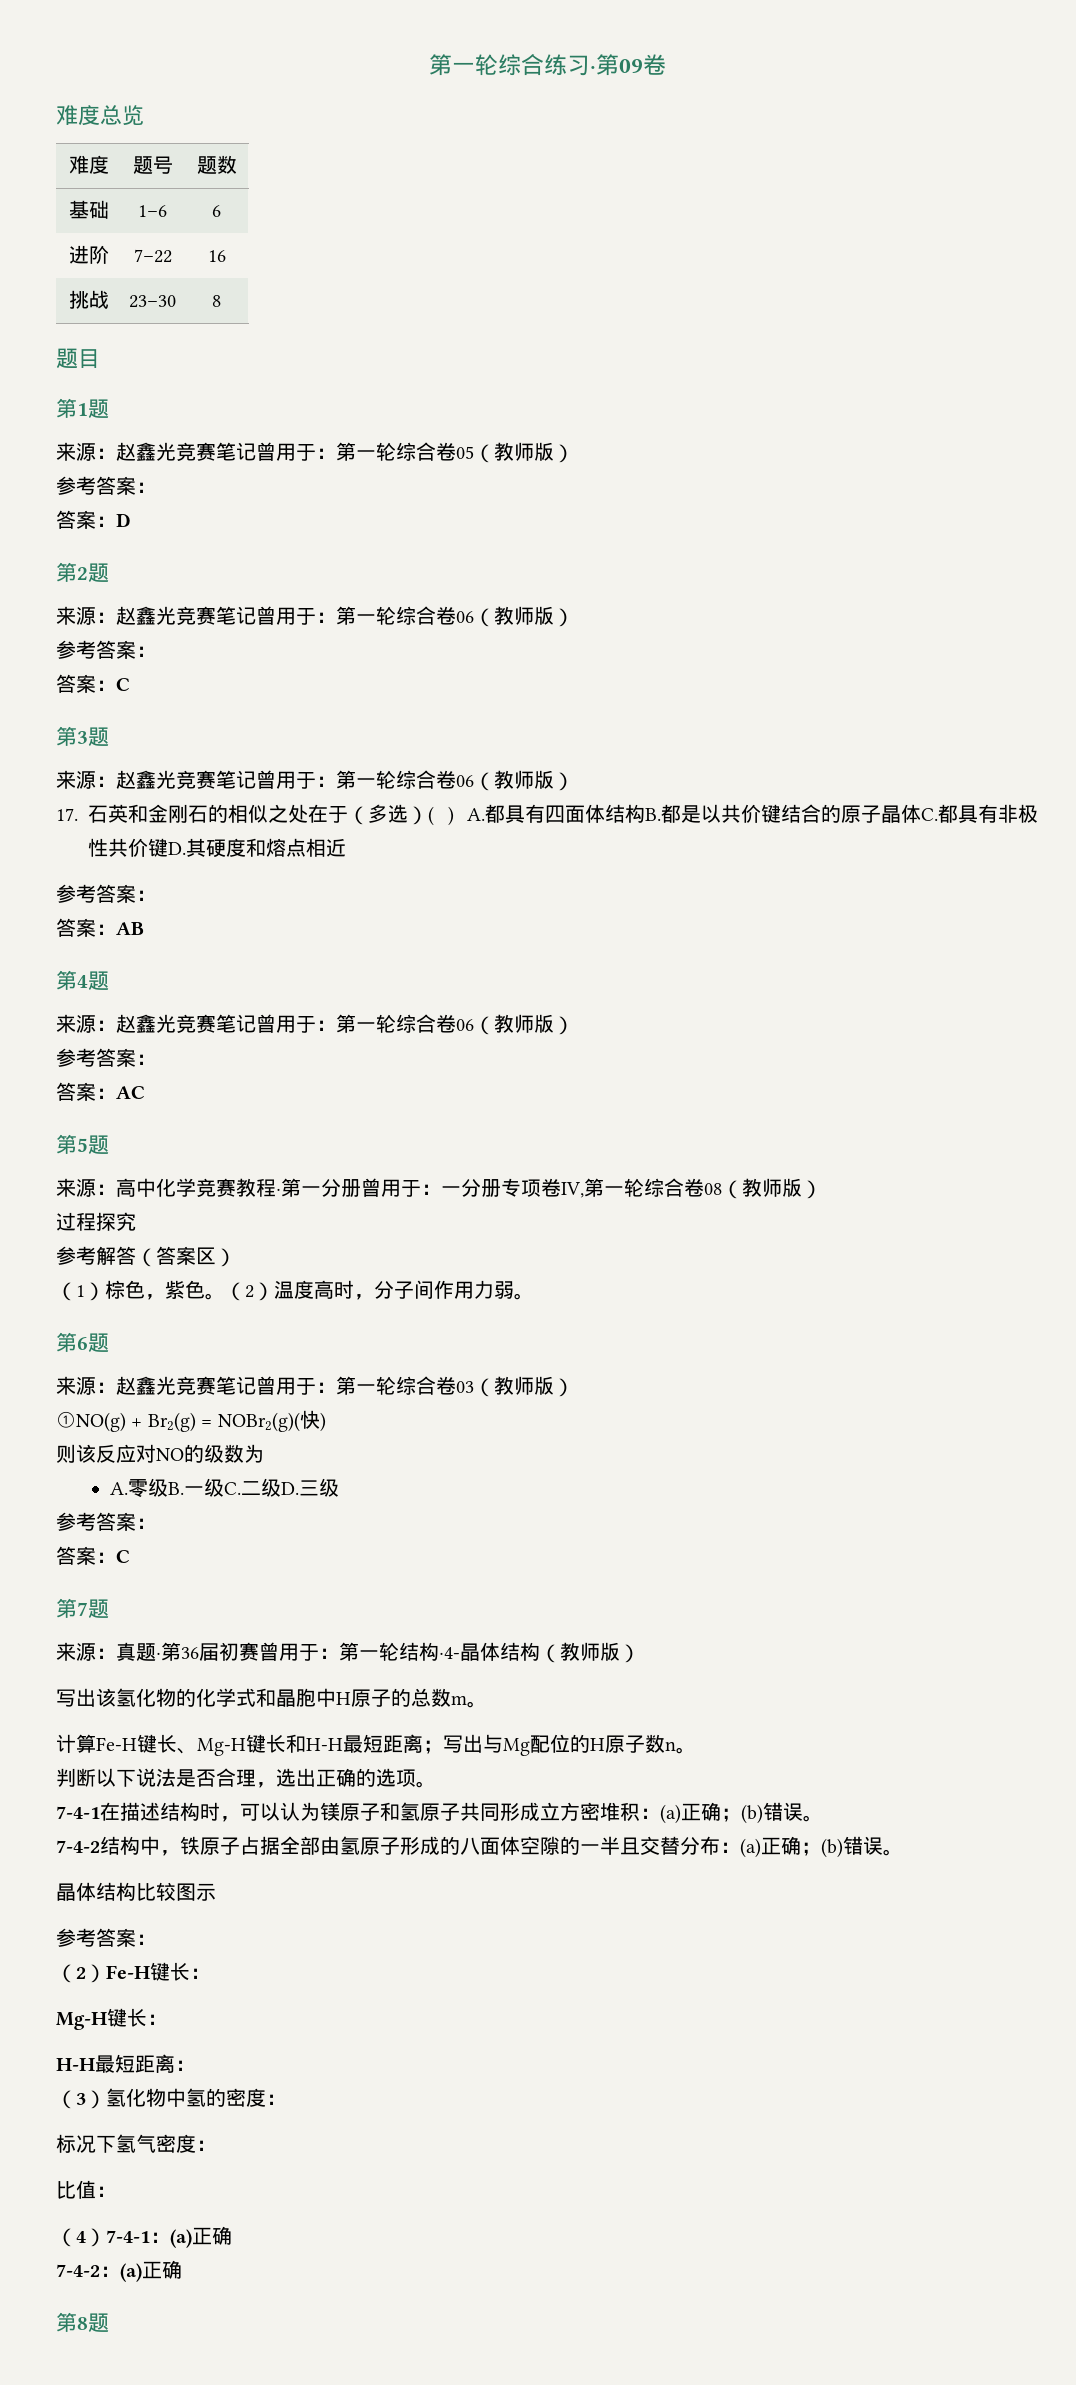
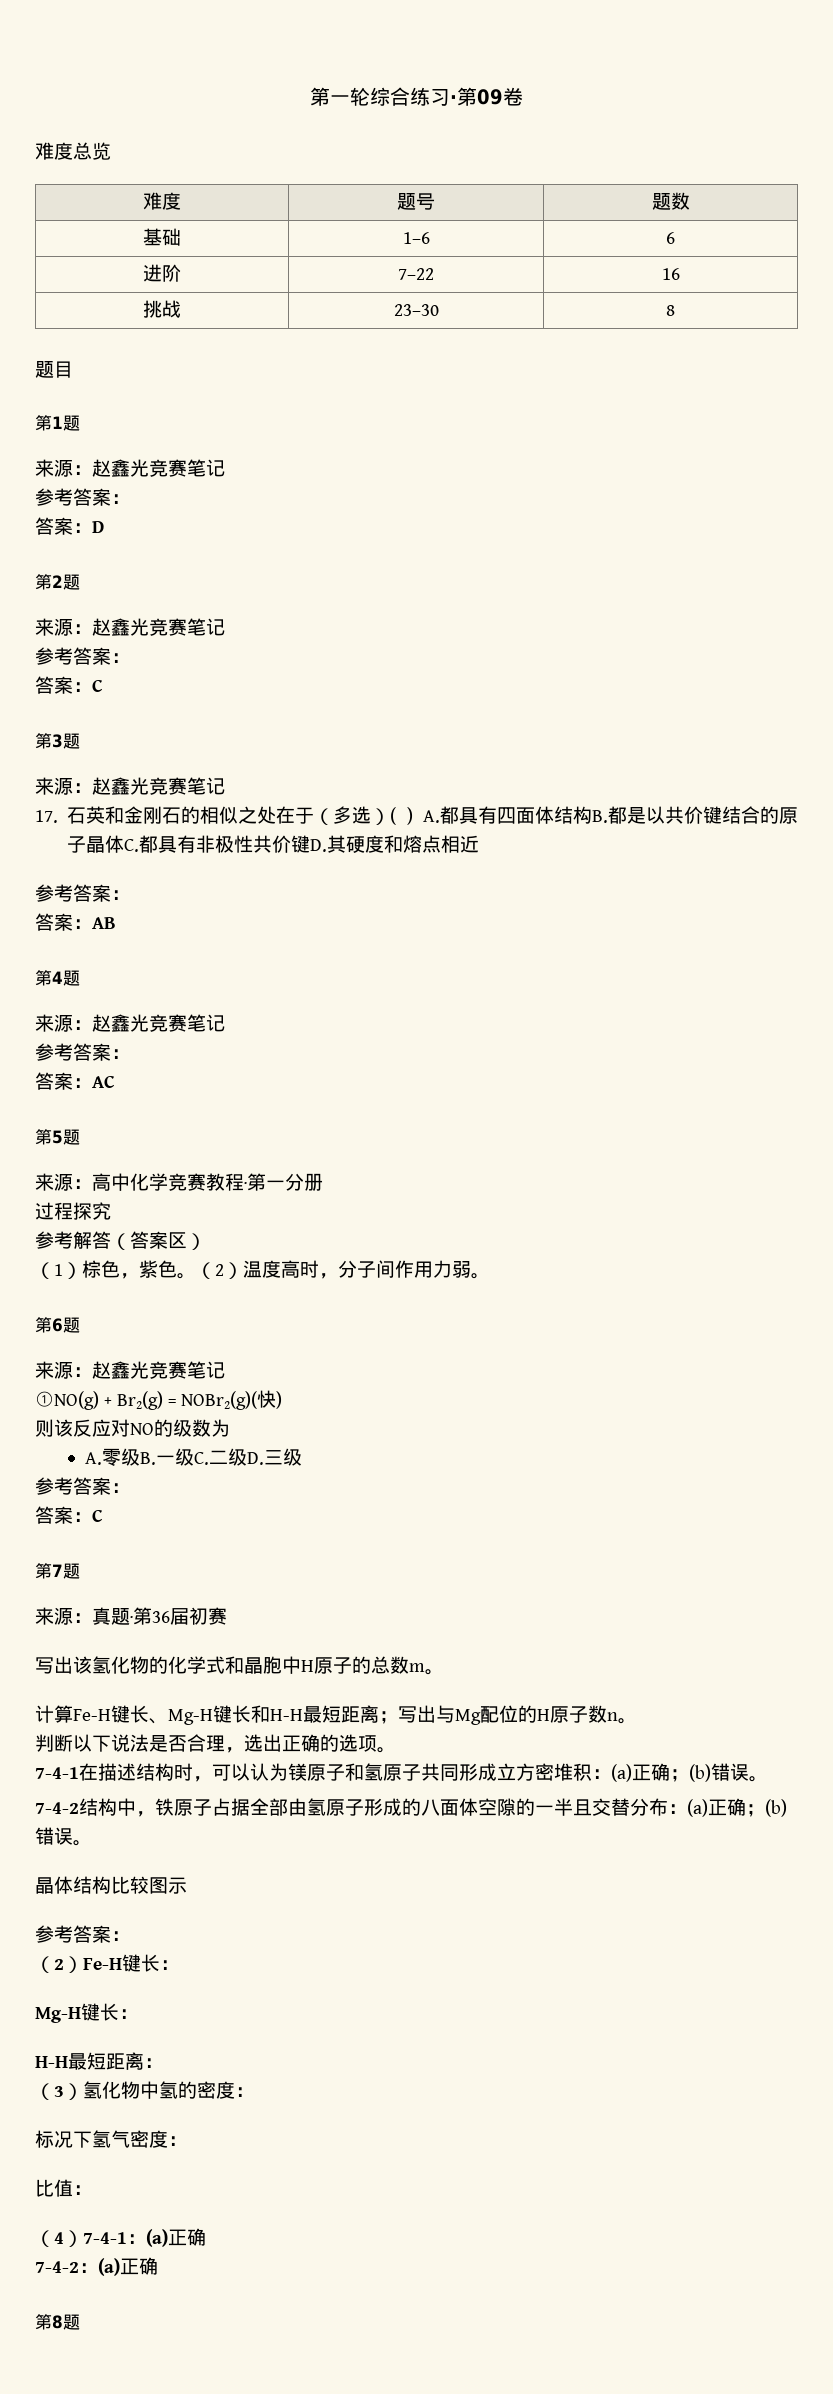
[256,442,574,463] 曾用于：第一轮综合卷05（教师版） -> (225, 468) none
[256,606,574,627] 曾用于：第一轮综合卷06（教师版） -> (225, 627) none
[256,770,574,791] 曾用于：第一轮综合卷06（教师版） -> (225, 786) none
[256,1014,574,1035] 曾用于：第一轮综合卷06（教师版） -> (225, 1023) none
[361,1178,822,1199] 曾用于：一分册专项卷IV,第一轮综合卷08（教师版） -> (323, 1182) none
[256,1376,574,1397] 曾用于：第一轮综合卷03（教师版） -> (225, 1370) none
[259,1642,640,1663] 曾用于：第一轮结构·4-晶体结构（教师版） -> (227, 1616) none

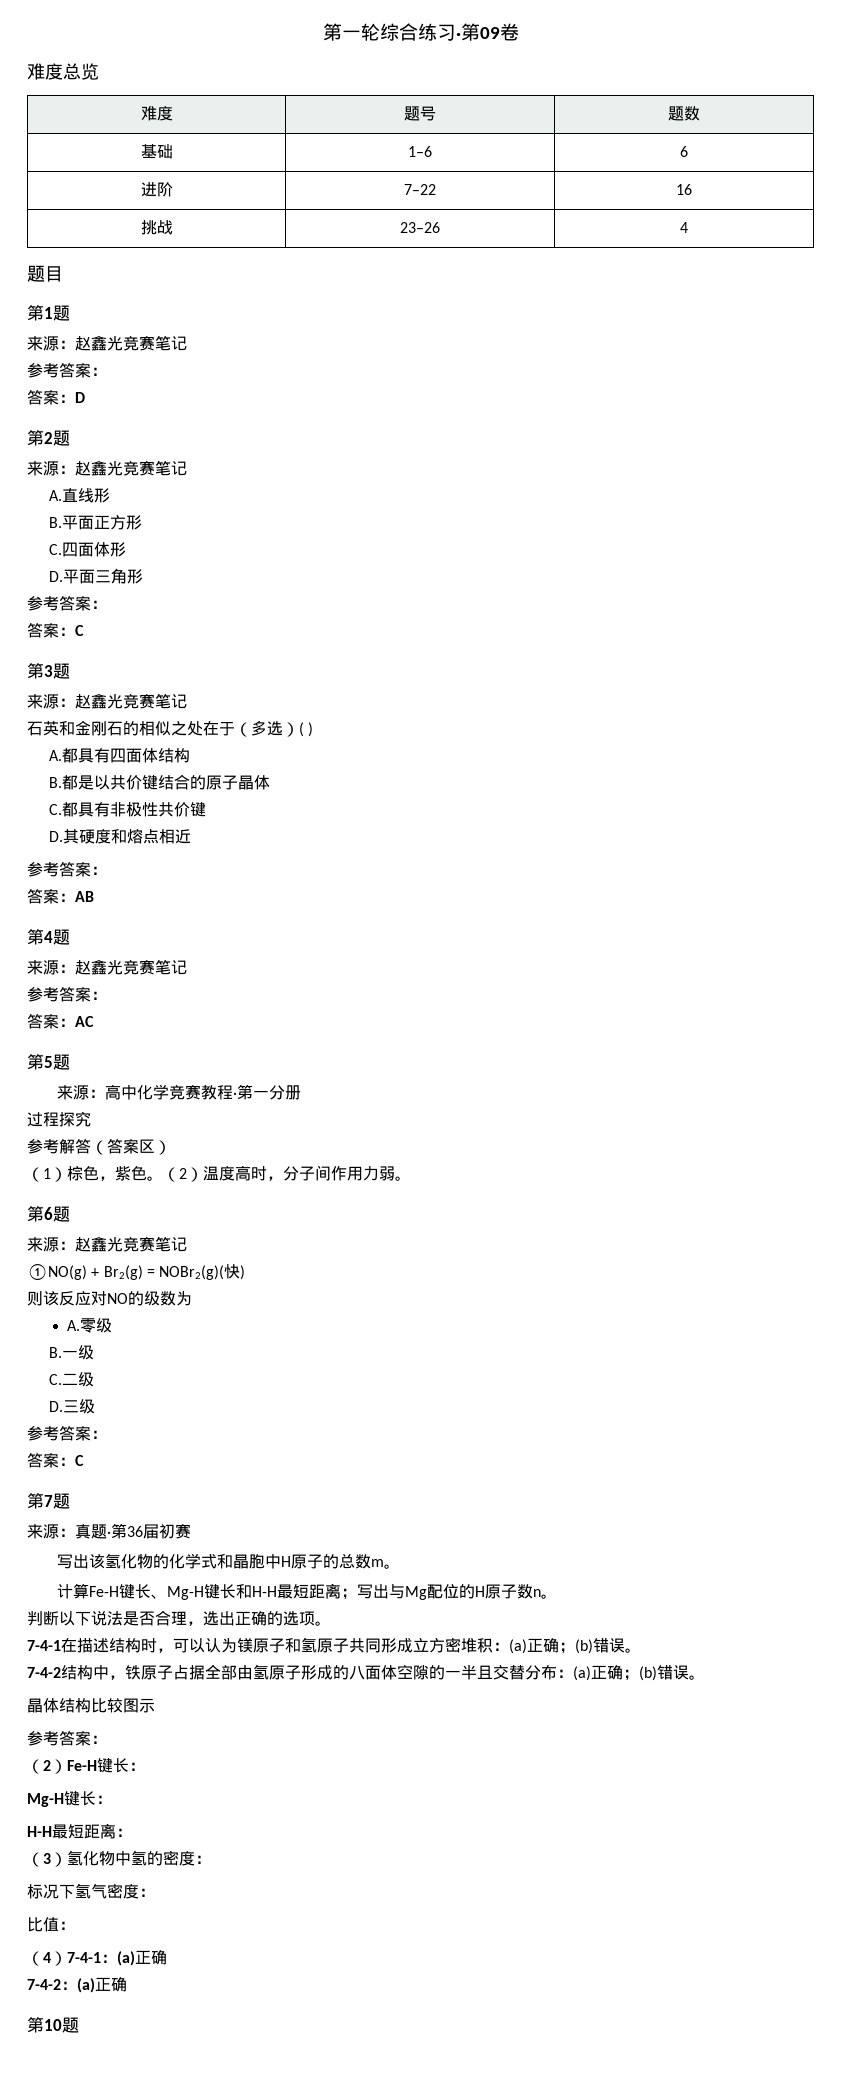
[393,304,439,316] [666,305,675,316] 23–30 | 8 -> [400,222,440,233] [680,222,688,233] 23–26 | 4
(225, 627) none -> [49,488,111,503] [49,515,143,530] [49,542,127,557] [49,568,144,584] // A.直线形 // B.平面正方形 // C.四面体形 // D.平面三角形
[35,810,58,823] 17. -> (187, 701) none
(413, 816) none -> (314, 729) //
(592, 815) none -> (191, 755) //
(125, 844) none -> (271, 782) //
(311, 844) none -> (207, 809) //
(141, 1457) none -> (112, 1325) //
(195, 1457) none -> (95, 1352) //
(248, 1457) none -> (95, 1379) //
[52,2315,63,2329] 8 -> [44,2019,62,2031] 10

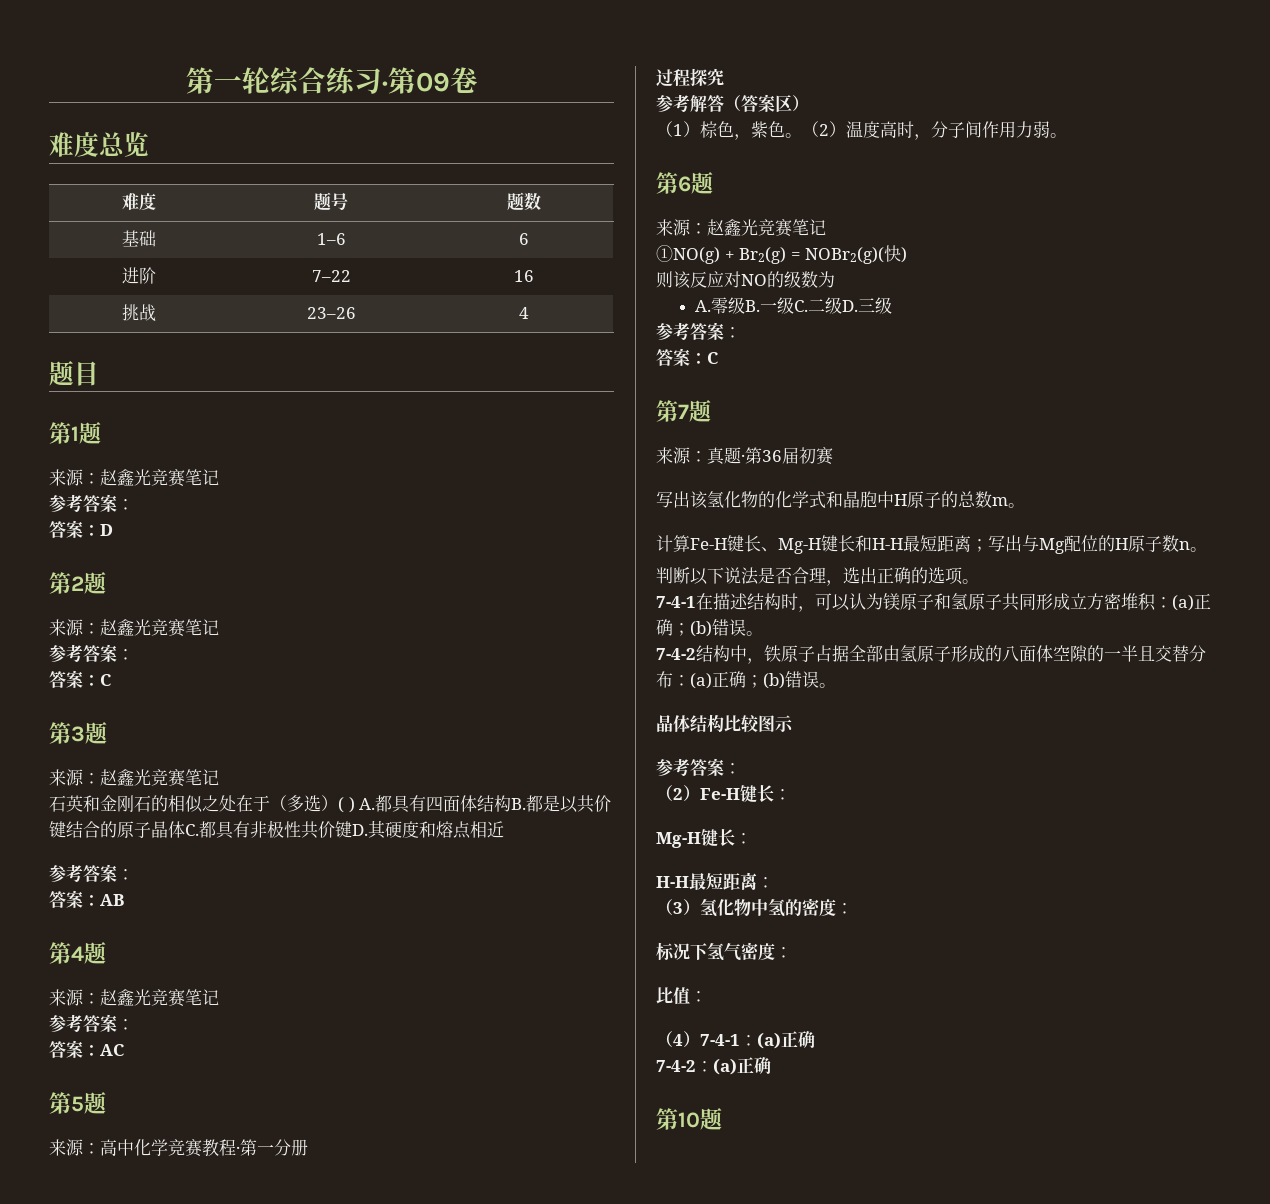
[49,488,111,503] [49,515,143,530] [49,542,127,557] [49,568,144,584] // A.直线形 // B.平面正方形 // C.四面体形 // D.平面三角形 -> (219, 627) none
(314, 729) // -> (355, 805) none
(191, 755) // -> (512, 803) none
(271, 782) // -> (185, 829) none
(207, 809) // -> (352, 829) none
(112, 1325) // -> (745, 305) none
(95, 1352) // -> (794, 305) none
(95, 1379) // -> (842, 305) none

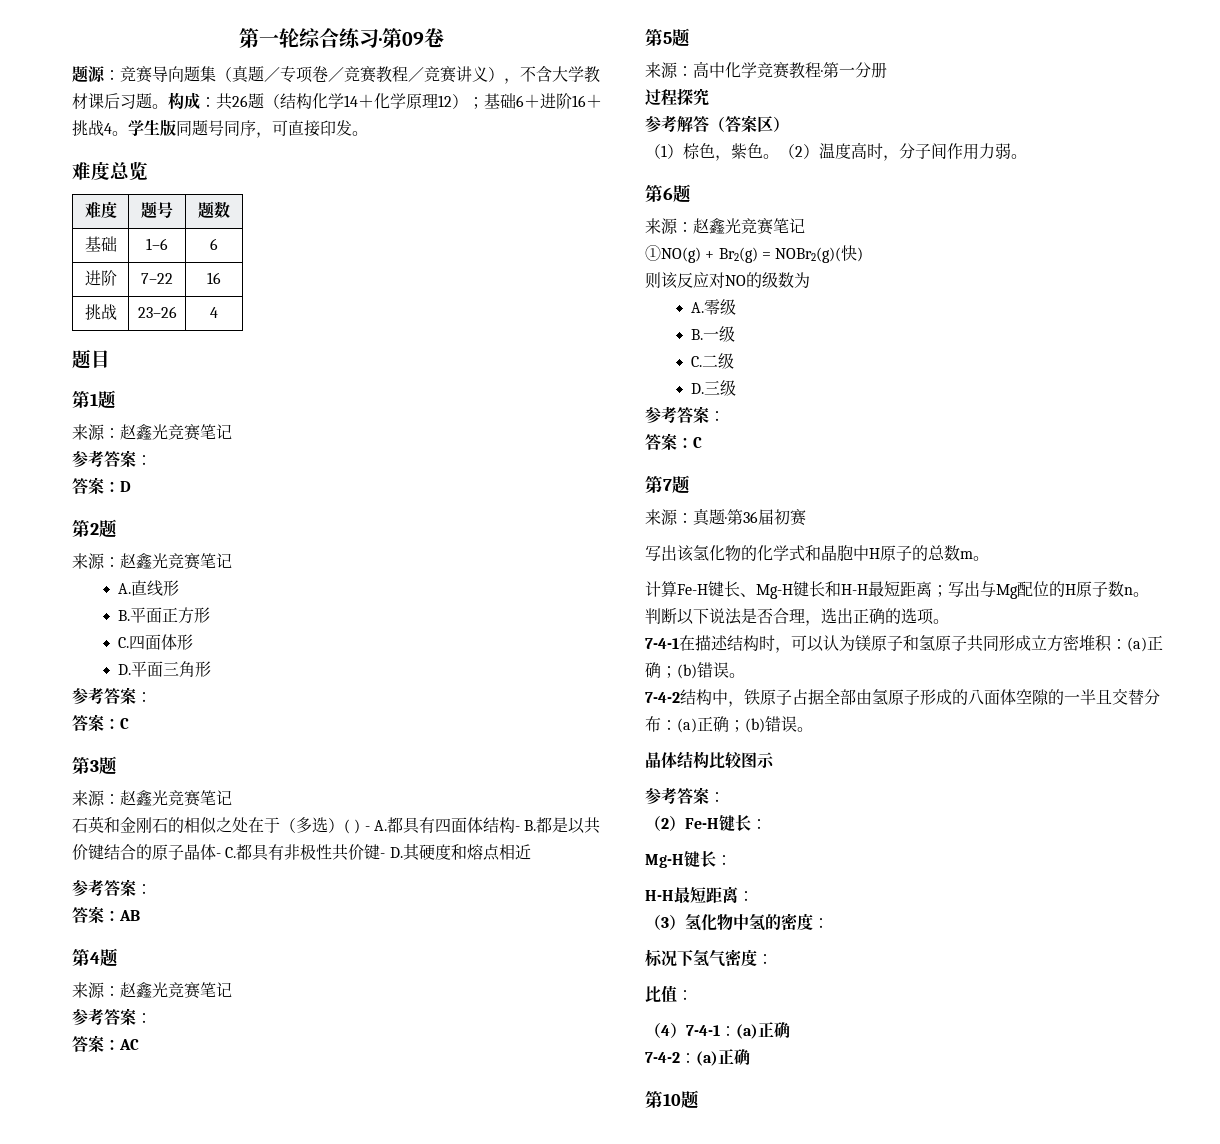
(478, 80) none -> [72,65,600,84] [72,92,602,110] [72,119,368,138] // 题源：竞赛导向题集（真题／专项卷／竞赛教程／竞赛讲义），不含大学教材课后习题。构成：共26题（结构化学14＋化学原理12）；基础6＋进阶16＋挑战4。学生版同题号同序，可直接印发。
(219, 627) none -> [118,580,180,596] [118,607,211,624] [118,634,194,650] [118,661,212,677] // A.直线形 // B.平面正方形 // C.四面体形 // D.平面三角形
(355, 805) none -> [364,826,370,831] -
(512, 803) none -> [514,826,520,831] -
(185, 829) none -> [216,853,221,858] -
(352, 829) none -> [380,853,386,858] -
(745, 305) none -> (737, 307) //
(794, 305) none -> (736, 334) //
(842, 305) none -> (735, 361) //

